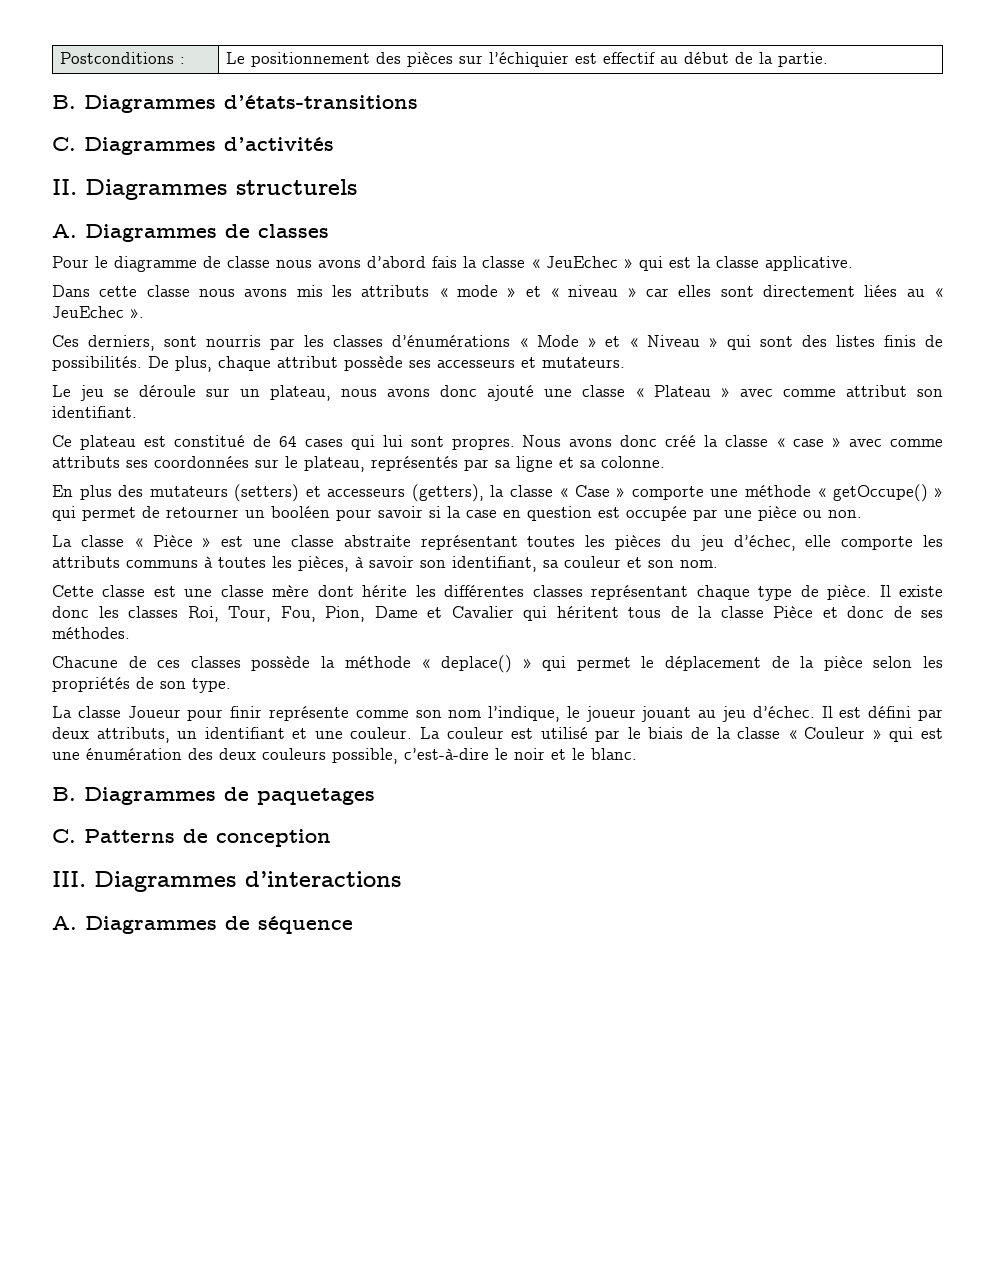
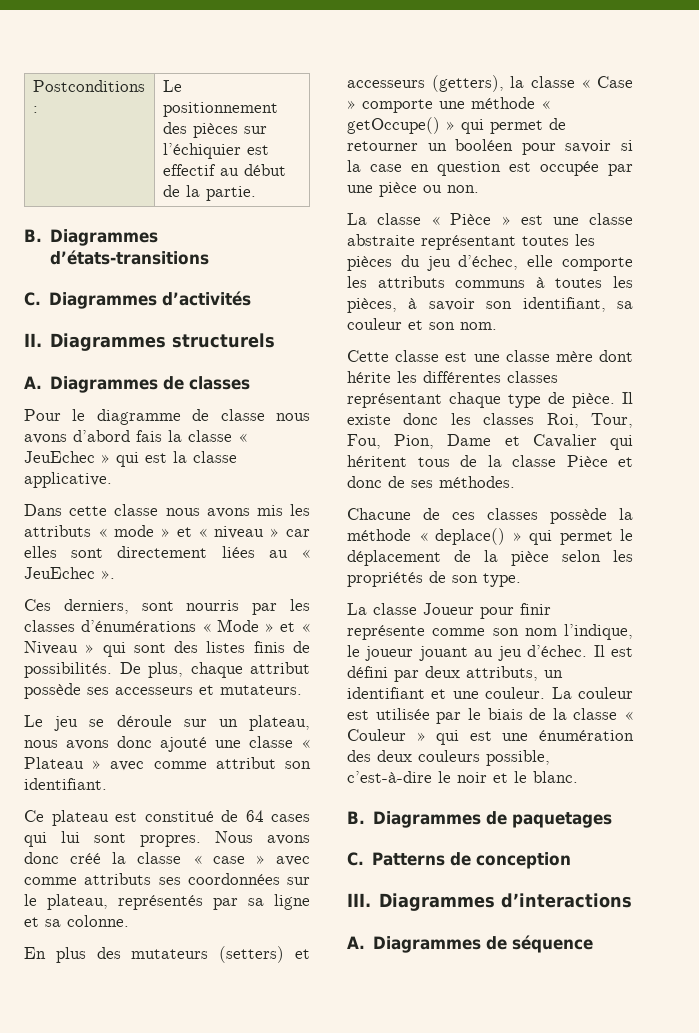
[540,727,588,739] utilisé -> [375,708,430,720] utilisée

